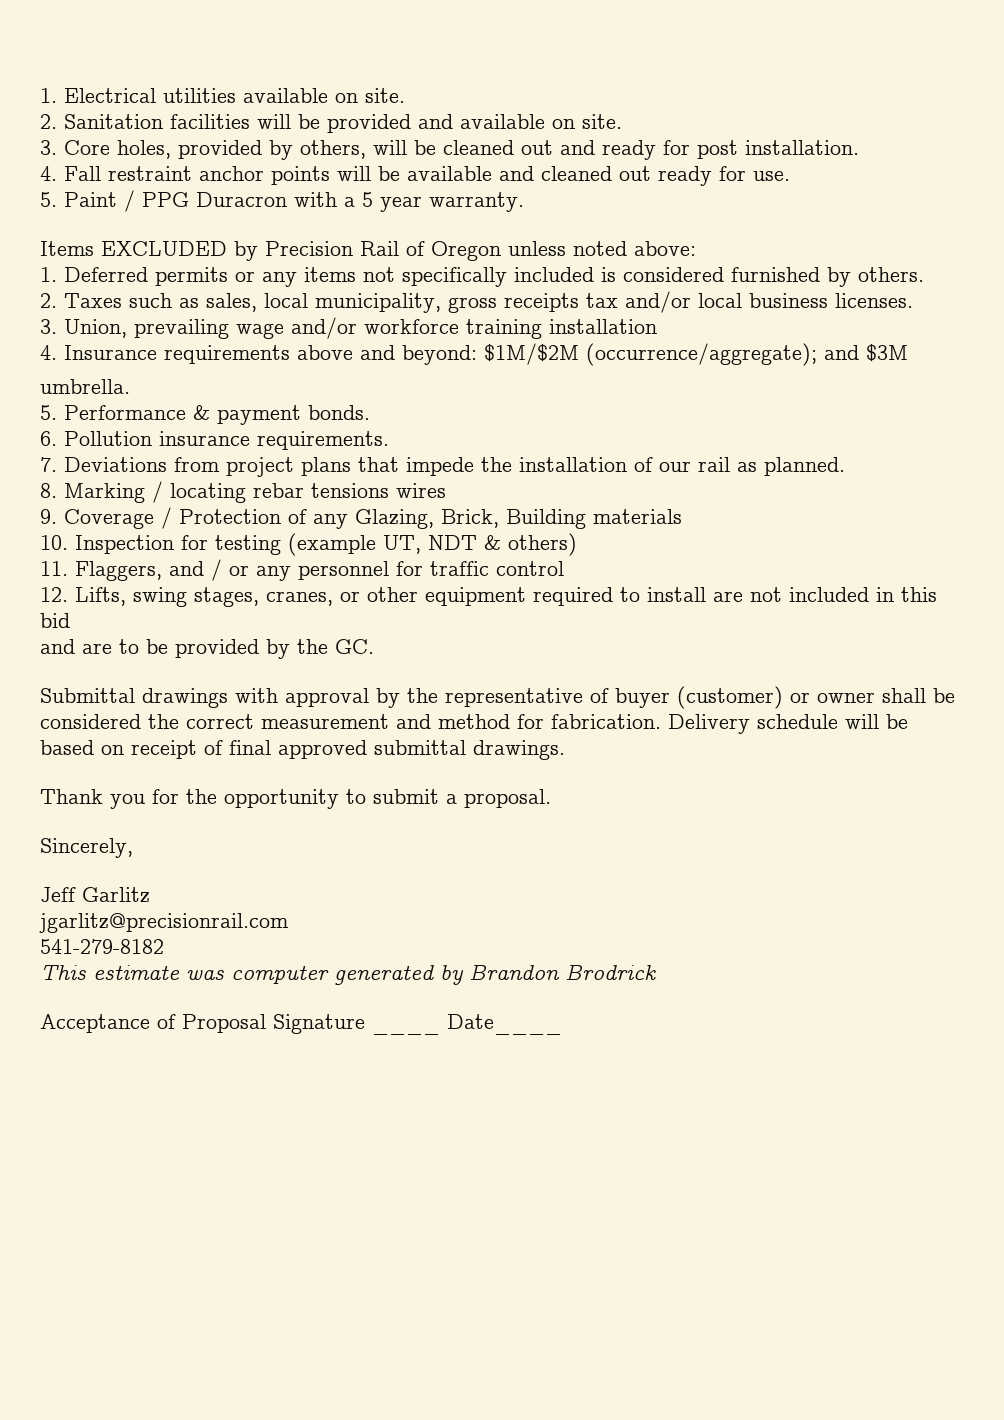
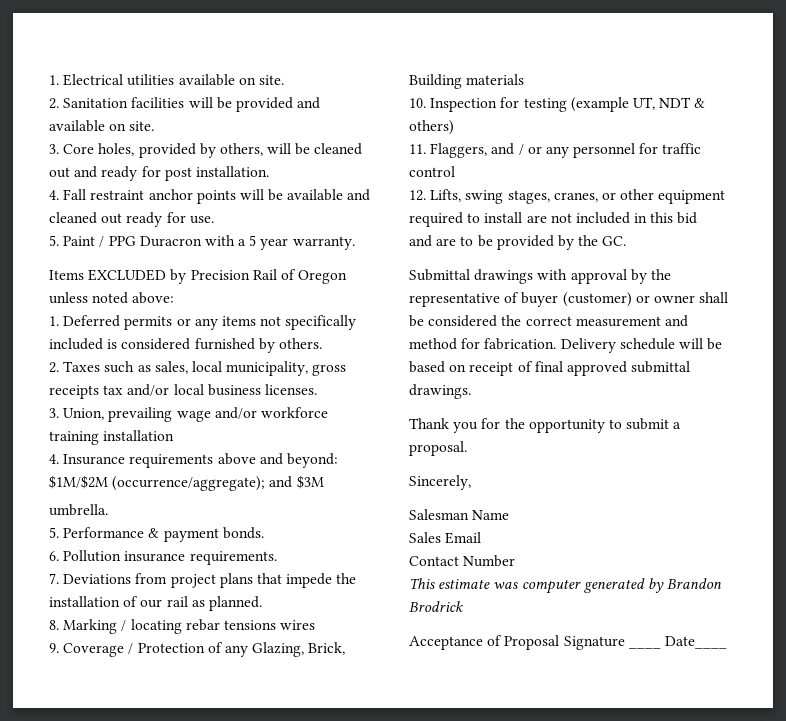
[40,887,150,903] [39,913,289,933] [40,939,164,954] Jeff Garlitz // jgarlitz@precisionrail.com // 541-279-8182 -> [409,509,510,520] [409,532,482,544] [409,555,516,567] Salesman Name // Sales Email // Contact Number

